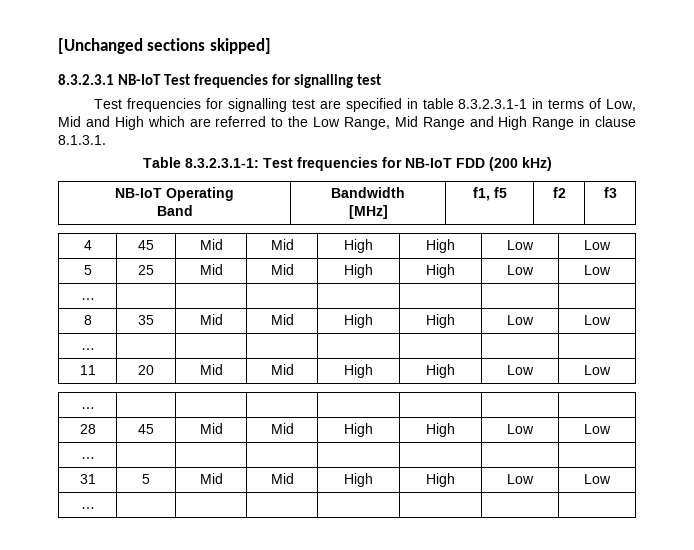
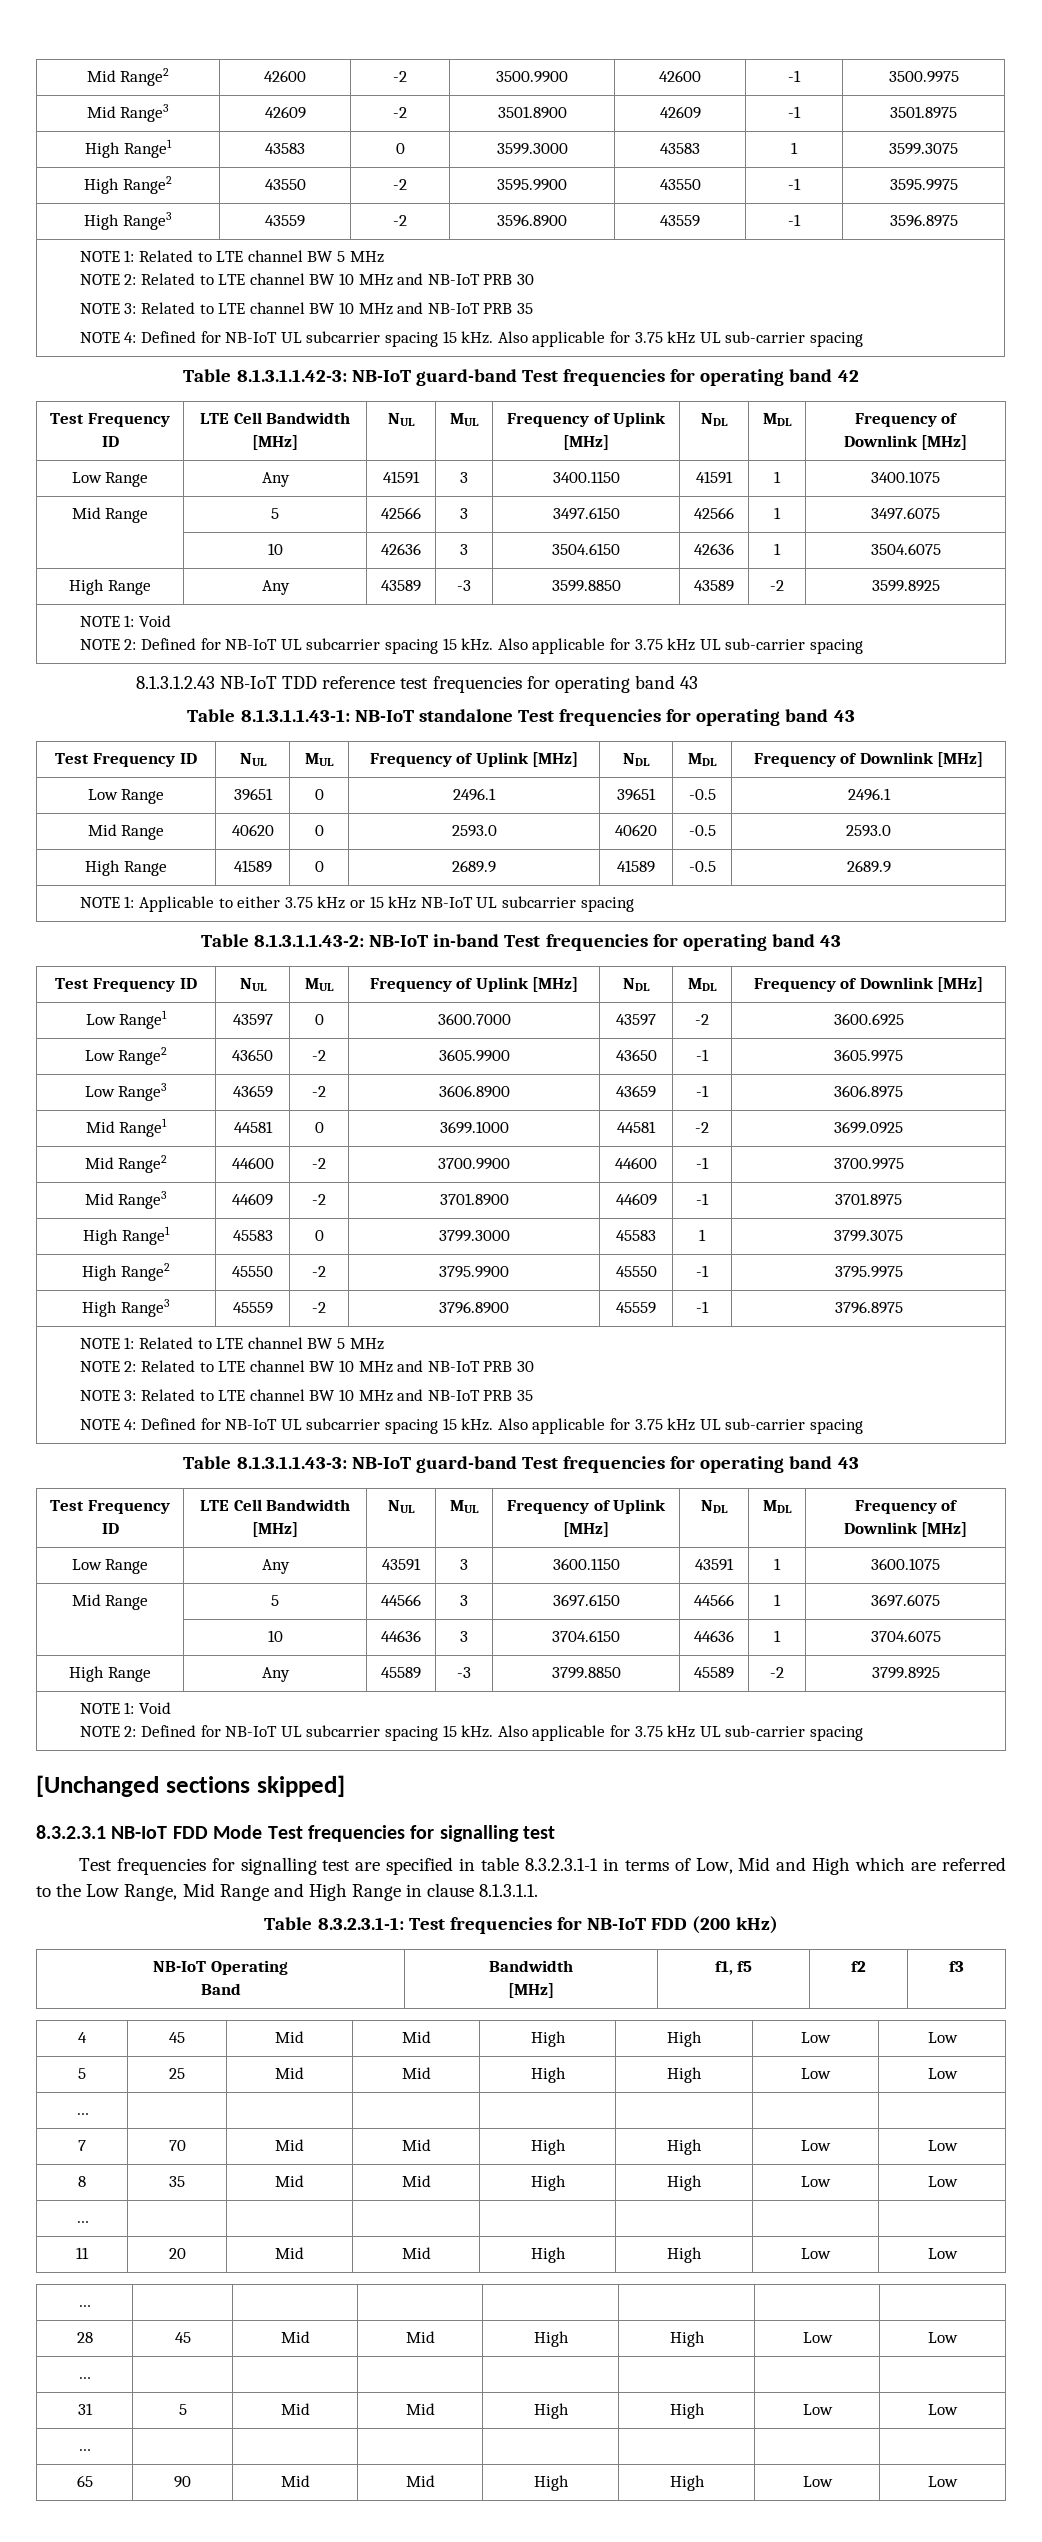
(58, 46) none -> [86,68,170,86] [264,70,306,82] [393,71,407,82] [496,71,568,83] [659,70,701,82] [788,70,801,82] [888,71,959,83] [86,104,170,122] [264,106,306,119] [393,107,407,118] [497,106,567,119] [659,106,701,119] [788,106,801,118] [890,106,957,119] [85,139,172,158] [265,143,305,154] [395,143,405,154] [496,143,568,155] [660,143,700,154] [791,142,798,154] [889,143,958,155] [84,176,172,194] [264,179,306,190] [393,179,407,190] [497,179,567,191] [659,179,701,190] [788,178,801,190] [889,179,958,191] [84,212,172,230] [265,215,305,227] [393,215,407,226] [497,214,567,227] [660,215,700,227] [788,214,801,226] [889,214,958,227] [79,250,384,263] [79,273,534,286] [79,302,533,315] [79,331,863,347] [183,369,859,386] [50,413,170,427] [101,436,119,447] [199,412,351,424] [252,435,298,450] [388,413,415,426] [450,413,479,426] [506,412,667,427] [563,435,609,450] [701,413,728,426] [763,413,792,426] [854,413,959,427] [843,435,968,450] [71,472,149,487] [261,472,290,487] [383,471,420,484] [460,472,468,483] [552,471,620,483] [696,471,733,484] [774,471,781,483] [871,471,940,483] [71,507,149,523] [271,508,279,519] [381,507,421,519] [460,508,468,519] [552,507,620,520] [694,507,734,519] [774,507,781,519] [871,507,940,520] [267,543,283,555] [381,543,421,555] [460,544,468,555] [552,543,620,555] [694,543,734,555] [774,543,781,555] [870,543,941,555] [69,579,151,595] [261,580,290,595] [381,580,421,592] [457,580,471,591] [551,580,621,592] [694,580,734,592] [770,580,784,591] [871,580,940,592] [79,615,172,627] [79,638,863,654] [135,675,699,693] [187,709,855,726] [55,753,197,767] [239,753,267,766] [305,753,334,766] [369,752,579,767] [623,753,650,766] [688,753,717,766] [753,752,984,767] [87,789,165,804] [233,788,273,801] [314,789,324,800] [453,788,496,801] [617,788,656,801] [688,789,716,800] [847,788,891,801] [87,824,165,840] [231,824,274,836] [314,825,324,836] [451,825,497,837] [615,824,657,836] [688,825,716,836] [846,825,891,837] [85,860,167,876] [233,860,272,873] [314,861,324,872] [452,860,496,873] [617,860,655,873] [688,861,716,872] [846,860,891,873] [79,896,634,912] [200,934,842,951] [55,978,197,992] [239,978,267,991] [305,978,334,991] [369,977,579,992] [623,978,650,991] [688,978,717,991] [753,977,984,992] [85,1010,168,1029] [232,1014,273,1026] [314,1014,324,1025] [437,1013,511,1025] [616,1014,656,1026] [695,1014,709,1025] [833,1013,904,1026] [84,1047,168,1065] [232,1049,273,1061] [312,1050,326,1061] [438,1049,510,1062] [615,1049,657,1061] [696,1049,709,1061] [834,1049,903,1062] [84,1083,168,1101] [232,1085,273,1098] [312,1086,326,1097] [438,1085,510,1098] [616,1085,656,1098] [696,1085,709,1097] [834,1085,903,1098] [85,1118,168,1137] [233,1121,273,1133] [314,1122,324,1133] [439,1121,509,1134] [617,1121,656,1133] [695,1122,709,1133] [834,1121,903,1134] [84,1155,168,1173] [231,1157,274,1169] [312,1158,326,1169] [438,1158,510,1170] [615,1157,657,1169] [696,1157,709,1169] [833,1158,904,1170] [84,1191,168,1209] [232,1193,273,1206] [312,1194,326,1205] [439,1193,509,1206] [615,1193,657,1206] [696,1193,709,1205] [835,1193,902,1206] [83,1226,170,1245] [232,1230,273,1241] [314,1230,324,1241] [438,1230,510,1242] [616,1230,656,1241] [699,1229,706,1241] [834,1230,903,1242] [82,1263,170,1281] [232,1266,273,1277] [312,1266,326,1277] [439,1266,509,1278] [615,1266,657,1277] [696,1265,709,1277] [834,1266,903,1278] [82,1299,170,1317] [232,1302,273,1314] [312,1302,326,1313] [439,1301,509,1314] [616,1302,656,1314] [696,1301,709,1313] [834,1301,903,1314] [79,1337,384,1350] [79,1360,534,1373] [79,1389,533,1402] [79,1418,863,1434] [183,1456,859,1473] [50,1500,170,1514] [101,1523,119,1534] [199,1499,351,1511] [252,1522,298,1537] [388,1500,415,1513] [450,1500,479,1513] [506,1499,667,1514] [563,1522,609,1537] [701,1500,728,1513] [763,1500,792,1513] [854,1500,959,1514] [843,1522,968,1537] [71,1559,149,1574] [261,1559,290,1574] [382,1558,421,1571] [460,1559,468,1570] [552,1558,620,1570] [695,1558,734,1571] [774,1558,781,1570] [871,1558,940,1570] [71,1594,149,1610] [271,1595,279,1606] [381,1594,421,1606] [460,1595,468,1606] [552,1594,620,1607] [694,1594,734,1606] [774,1594,781,1606] [871,1594,940,1607] [267,1630,283,1642] [381,1630,421,1642] [460,1631,468,1642] [552,1630,620,1642] [694,1630,734,1642] [774,1630,781,1642] [870,1630,941,1642] [69,1666,151,1682] [261,1667,290,1682] [381,1667,421,1679] [457,1667,471,1678] [551,1667,621,1679] [694,1667,734,1679] [770,1667,784,1678] [871,1667,940,1679] [79,1702,172,1714] [79,1725,863,1741] Mid Range2 | 42600 | -2 | 3500.9900 | 42600 | -1 | 3500.9975 // Mid Range3 | 42609 | -2 | 3501.8900 | 42609 | -1 | 3501.8975 // High Range1 | 43583 | 0 | 3599.3000 | 43583 | 1 | 3599.3075 // High Range2 | 43550 | -2 | 3595.9900 | 43550 | -1 | 3595.9975 // High Range3 | 43559 | -2 | 3596.8900 | 43559 | -1 | 3596.8975 // NOTE 1: Related to LTE channel BW 5 MHz // NOTE 2: Related to LTE channel BW 10 MHz and NB-IoT PRB 30 // NOTE 3: Related to LTE channel BW 10 MHz and NB-IoT PRB 35 // NOTE 4: Defined for NB-IoT UL subcarrier spacing 15 kHz. Also applicable for 3.75 kHz UL sub-carrier spacing // Table 8.1.3.1.1.42-3: NB-IoT guard-band Test frequencies for operating band 42 // Test Frequency ID | LTE Cell Bandwidth [MHz] | NUL | MUL | Frequency of Uplink [MHz] | NDL | MDL | Frequency of Downlink [MHz] // Low Range | Any | 41591 | 3 | 3400.1150 | 41591 | 1 | 3400.1075 // Mid Range | 5 | 42566 | 3 | 3497.6150 | 42566 | 1 | 3497.6075 // | 10 | 42636 | 3 | 3504.6150 | 42636 | 1 | 3504.6075 // High Range | Any | 43589 | -3 | 3599.8850 | 43589 | -2 | 3599.8925 // NOTE 1: Void // NOTE 2: Defined for NB-IoT UL subcarrier spacing 15 kHz. Also applicable for 3.75 kHz UL sub-carrier spacing // 8.1.3.1.2.43 NB-IoT TDD reference test frequencies for operating band 43 // Table 8.1.3.1.1.43-1: NB-IoT standalone Test frequencies for operating band 43 // Test Frequency ID | NUL | MUL | Frequency of Uplink [MHz] | NDL | MDL | Frequency of Downlink [MHz] // Low Range | 39651 | 0 | 2496.1 | 39651 | -0.5 | 2496.1 // Mid Range | 40620 | 0 | 2593.0 | 40620 | -0.5 | 2593.0 // High Range | 41589 | 0 | 2689.9 | 41589 | -0.5 | 2689.9 // NOTE 1: Applicable to either 3.75 kHz or 15 kHz NB-IoT UL subcarrier spacing // Table 8.1.3.1.1.43-2: NB-IoT in-band Test frequencies for operating band 43 // Test Frequency ID | NUL | MUL | Frequency of Uplink [MHz] | NDL | MDL | Frequency of Downlink [MHz] // Low Range1 | 43597 | 0 | 3600.7000 | 43597 | -2 | 3600.6925 // Low Range2 | 43650 | -2 | 3605.9900 | 43650 | -1 | 3605.9975 // Low Range3 | 43659 | -2 | 3606.8900 | 43659 | -1 | 3606.8975 // Mid Range1 | 44581 | 0 | 3699.1000 | 44581 | -2 | 3699.0925 // Mid Range2 | 44600 | -2 | 3700.9900 | 44600 | -1 | 3700.9975 // Mid Range3 | 44609 | -2 | 3701.8900 | 44609 | -1 | 3701.8975 // High Range1 | 45583 | 0 | 3799.3000 | 45583 | 1 | 3799.3075 // High Range2 | 45550 | -2 | 3795.9900 | 45550 | -1 | 3795.9975 // High Range3 | 45559 | -2 | 3796.8900 | 45559 | -1 | 3796.8975 // NOTE 1: Related to LTE channel BW 5 MHz // NOTE 2: Related to LTE channel BW 10 MHz and NB-IoT PRB 30 // NOTE 3: Related to LTE channel BW 10 MHz and NB-IoT PRB 35 // NOTE 4: Defined for NB-IoT UL subcarrier spacing 15 kHz. Also applicable for 3.75 kHz UL sub-carrier spacing // Table 8.1.3.1.1.43-3: NB-IoT guard-band Test frequencies for operating band 43 // Test Frequency ID | LTE Cell Bandwidth [MHz] | NUL | MUL | Frequency of Uplink [MHz] | NDL | MDL | Frequency of Downlink [MHz] // Low Range | Any | 43591 | 3 | 3600.1150 | 43591 | 1 | 3600.1075 // Mid Range | 5 | 44566 | 3 | 3697.6150 | 44566 | 1 | 3697.6075 // | 10 | 44636 | 3 | 3704.6150 | 44636 | 1 | 3704.6075 // High Range | Any | 45589 | -3 | 3799.8850 | 45589 | -2 | 3799.8925 // NOTE 1: Void // NOTE 2: Defined for NB-IoT UL subcarrier spacing 15 kHz. Also applicable for 3.75 kHz UL sub-carrier spacing //
(162, 79) none -> [172,1825,263,1839] FDD Mode
[58,135,106,145] 8.1.3.1. -> [479,1884,539,1897] 8.1.3.1.1.
(95, 299) none -> [78,2140,86,2151] [168,2140,186,2151] [275,2139,304,2151] [401,2139,431,2151] [530,2139,566,2155] [667,2139,702,2155] [801,2140,831,2151] [927,2140,958,2151] // 7 | 70 | Mid | Mid | High | High | Low | Low
(95, 508) none -> [76,2475,93,2487] [174,2476,191,2488] [280,2475,310,2487] [405,2475,435,2487] [533,2475,569,2491] [669,2475,705,2491] [802,2476,833,2487] [928,2476,958,2487] // 65 | 90 | Mid | Mid | High | High | Low | Low

